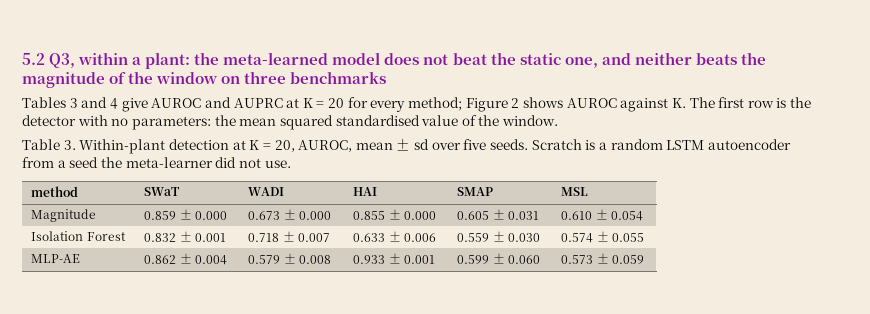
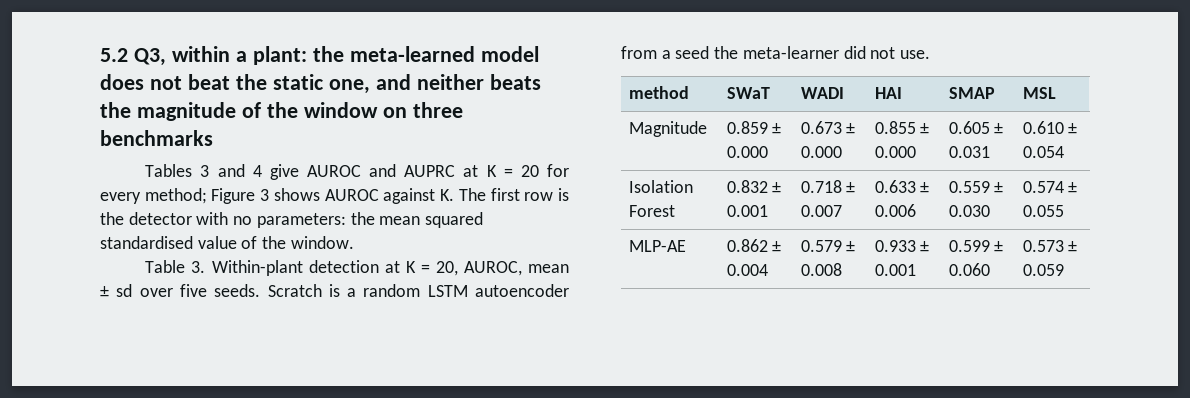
[511,98,520,108] 2 -> [260,189,270,201] 3

